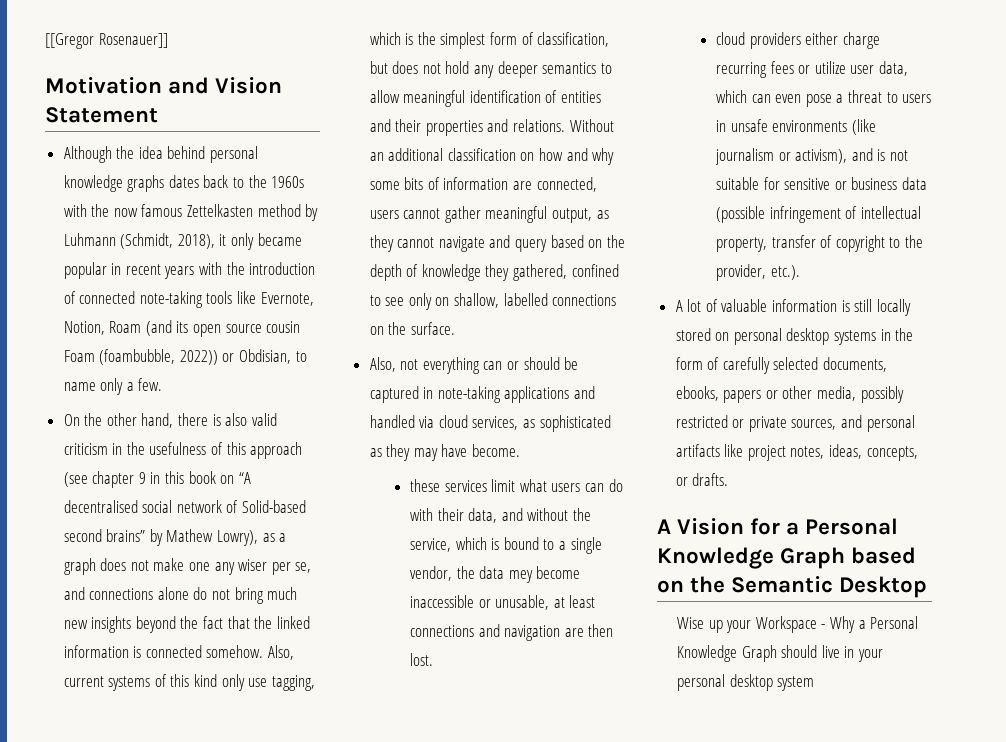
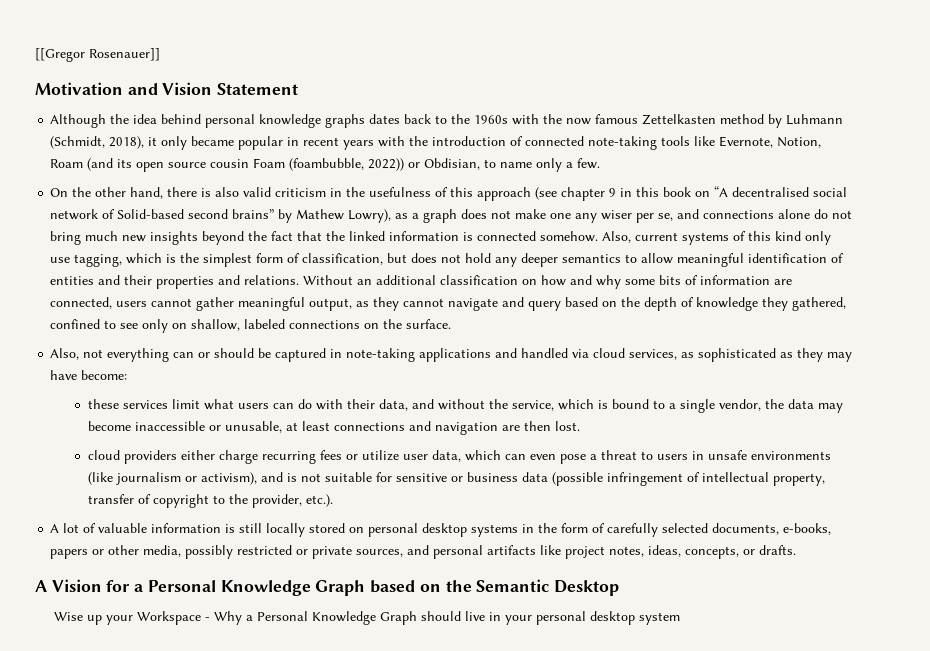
[503,293,548,306] labelled -> [244,319,286,329] labeled
[472,444,521,457] become. -> [81,370,128,380] become:
[508,570,533,583] mey -> [818,403,844,413] may
[675,386,719,401] ebooks, -> [783,523,832,535] e-books,

